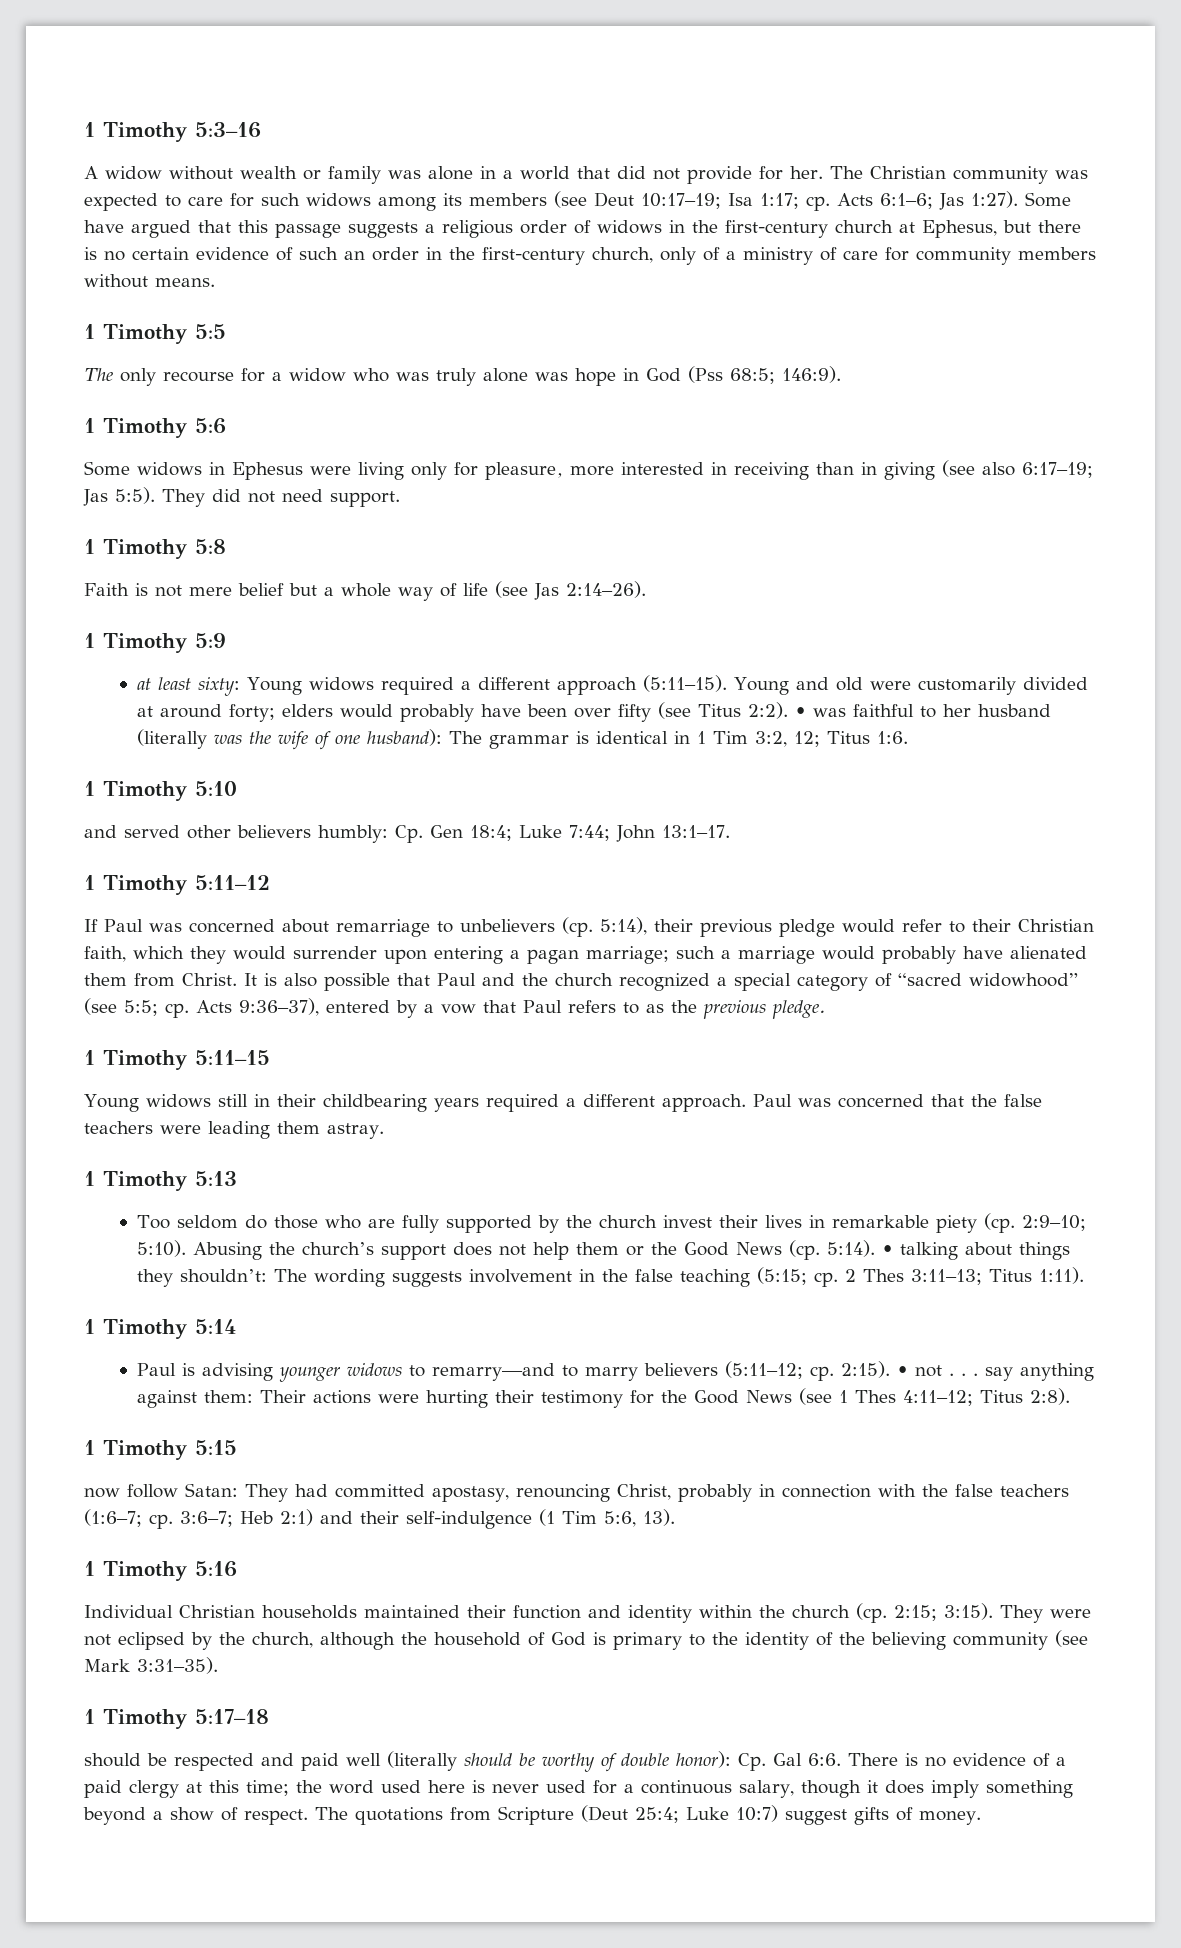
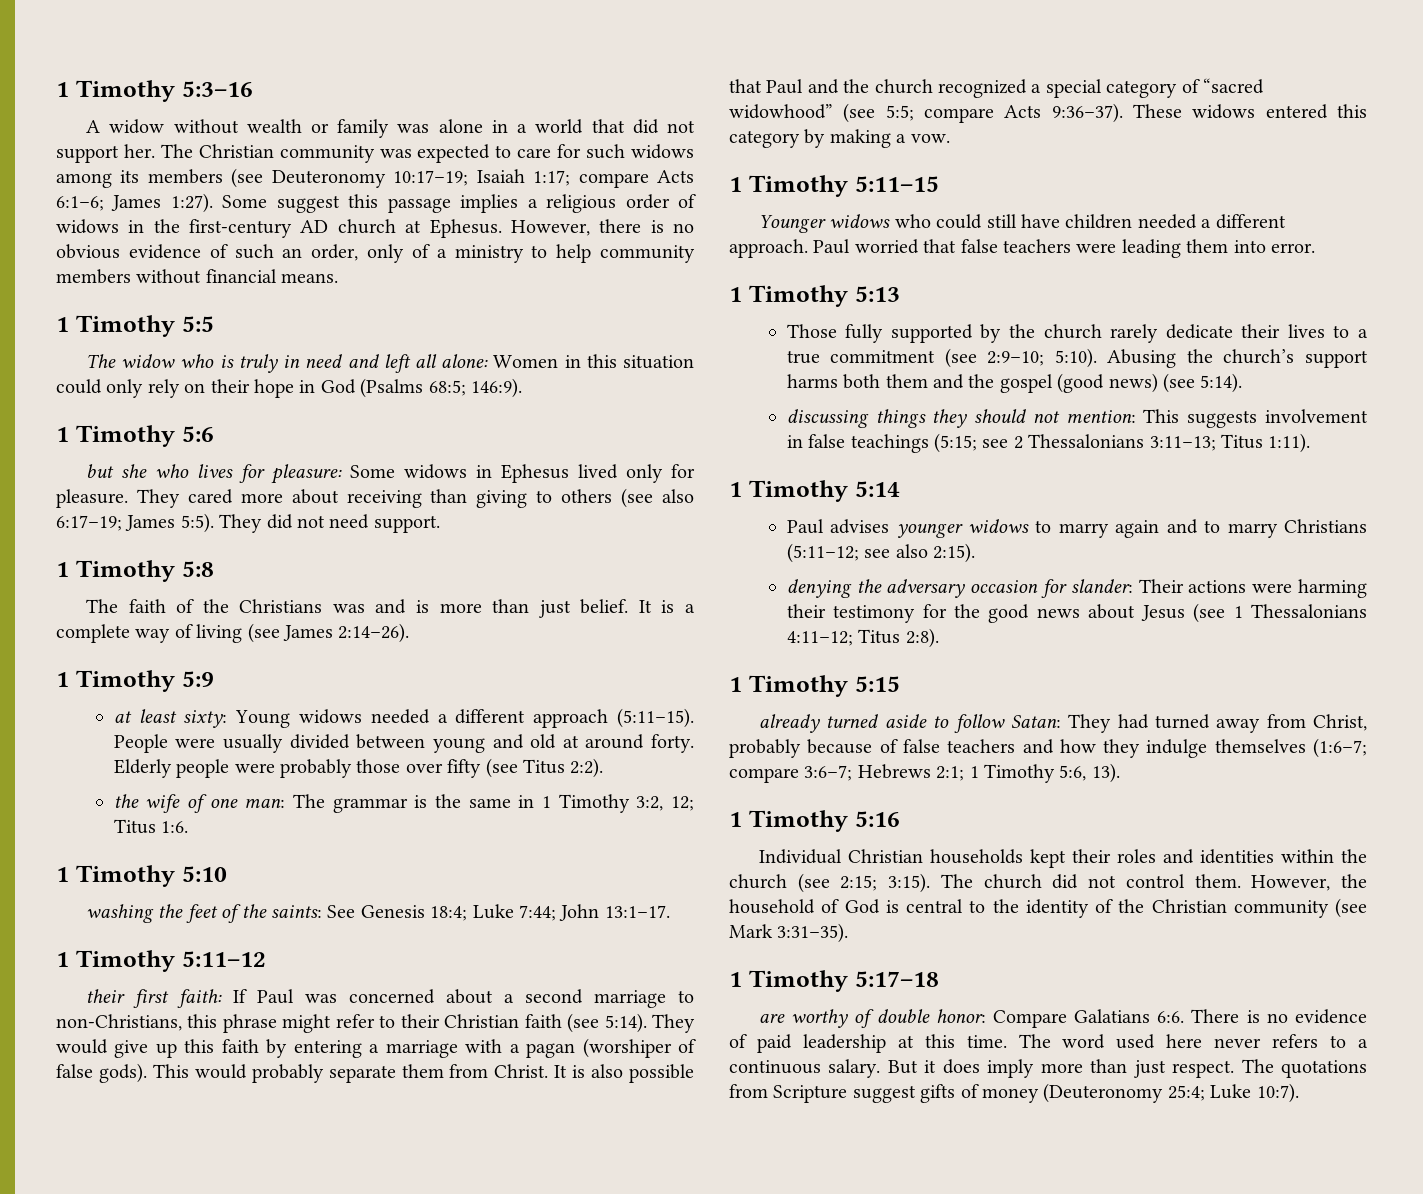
[687,166,783,184] provide for -> [56,145,119,163] support
[594,192,830,211] Deut 10:17–19; Isa 1:17; cp. -> [271,169,649,188] Deuteronomy 10:17–19; Isaiah 1:17; compare
[939,193,964,210] Jas -> [111,195,162,211] James
[84,220,231,238] have argued that -> [276,195,340,213] suggest
[348,222,418,238] suggests -> [460,194,519,213] implies
(828, 229) none -> [300,220,329,233] AD
[922,220,1031,238] Ephesus, but -> [429,219,590,238] Ephesus. However,
[132,247,189,260] certain -> [56,244,120,259] obvious
[372,247,653,265] order in the first-century church, -> [311,244,359,261] order,
[820,247,909,261] of care for -> [531,244,592,263] to help
(148, 281) none -> [205,269,277,283] financial
[120,368,568,386] only recourse for a widow who was truly alone was -> [121,354,694,373] [56,379,250,398] widow who is truly in need and left all alone: Women in this situation could only rely on their
[688,366,723,383] (Pss -> [360,378,424,398] (Psalms
[84,461,935,480] Some widows in Ephesus were living only for pleasure, more interested in receiving than in giving -> [86,464,696,484] [56,489,613,508] but she who lives for pleasure: Some widows in Ephesus lived only for pleasure. They cared more about receiving than giving to others
[83,489,108,506] Jas -> [125,515,176,531] James
[84,581,559,601] Faith is not mere belief but a whole way of life (see Jas -> [86,599,695,618] [56,623,333,643] The faith of the Christians was and is more than just belief. It is a complete way of living (see James
[380,677,454,695] required -> [370,709,430,724] needed
[733,677,1088,695] [136,704,567,722] Young and old were customarily divided at around forty; elders would probably have been -> [113,734,694,753] [113,759,401,778] People were usually divided between young and old at around forty. Elderly people were probably those
[794,704,1051,718] [136,729,242,749] • was faithful to her husband (literally was -> (604, 768) //
[366,729,442,746] husband): -> [244,799,286,808] man:
[595,731,668,744] identical -> [435,794,511,808] the same
[712,731,748,744] Tim -> [558,794,630,813] Timothy
[84,825,463,843] and served other believers humbly: Cp. Gen -> [86,904,425,923] washing the feet of the saints: See Genesis
(270, 882) none -> [86,989,223,1008] their first faith:
[336,917,1094,937] [84,946,1087,964] remarriage to unbelievers (cp. 5:14), their previous pledge would refer to their Christian faith, which they would surrender upon entering a pagan marriage; such a marriage would probably have alienated -> [504,989,695,1008] [56,1013,695,1033] [56,1038,696,1058] [56,1063,396,1083] a second marriage to non-Christians, this phrase might refer to their Christian faith (see 5:14). They would give up this faith by entering a marriage with a pagan (worshiper of false gods). This would probably separate
[165,998,826,1019] [84,1050,270,1070] [84,1094,997,1112] cp. Acts 9:36–37), entered by a vow that Paul refers to as the previous pledge. // 1 Timothy 5:11–15 // Young widows still in their childbearing years required a different approach. Paul was concerned that the -> [924,103,1367,123] [729,129,950,148] [729,175,939,197] [759,214,1286,233] [729,239,957,258] compare Acts 9:36–37). These widows entered this category by making a vow. // 1 Timothy 5:11–15 // Younger widows who could still have children needed a different approach. Paul worried that
[327,1123,384,1139] astray. -> [1233,240,1315,253] into error.
[136,1215,395,1229] Too seldom do those who are -> [786,324,837,338] Those
[662,1213,1015,1233] invest their lives in remarkable piety (cp. -> [1110,324,1368,343] [786,348,977,368] rarely dedicate their lives to a true commitment (see
[452,1240,1070,1260] [136,1267,904,1287] does not help them or the Good News (cp. 5:14). • talking about things they shouldn’t: The wording suggests involvement in the false teaching (5:15; cp. 2 Thes -> [786,373,1243,393] [786,409,1368,428] [786,433,1145,453] harms both them and the gospel (good news) (see 5:14). // discussing things they should not mention: This suggests involvement in false teachings (5:15; see 2 Thessalonians
[181,1363,273,1381] is advising -> [830,519,890,534] advises
[431,1361,1094,1381] [136,1390,253,1408] remarry—and to marry believers (5:11–12; cp. 2:15). • not . . . say anything against them: -> [1058,519,1367,538] [786,543,975,563] [786,579,1133,598] marry again and to marry Christians (5:11–12; see also 2:15). // denying the adversary occasion for slander:
[425,1390,488,1408] hurting -> [1298,579,1367,598] harming
[693,1390,792,1404] Good News -> [988,604,1185,623] good news about Jesus
[854,1390,896,1403] Thes -> [1251,604,1367,618] Thessalonians
[84,1483,1069,1502] [84,1509,597,1529] now follow Satan: They had committed apostasy, renouncing Christ, probably in connection with the false teachers (1:6–7; cp. 3:6–7; Heb 2:1) and their self-indulgence (1 Tim -> [759,714,1367,733] [729,738,1367,758] [729,764,1055,783] already turned aside to follow Satan: They had turned away from Christ, probably because of false teachers and how they indulge themselves (1:6–7; compare 3:6–7; Hebrews 2:1; 1 Timothy
[364,1605,692,1623] maintained their function and identity -> [1030,849,1275,868] kept their roles and identities
[856,1603,887,1623] (cp. -> [797,873,830,893] (see
[1000,1605,1091,1623] [84,1632,395,1650] They were not eclipsed by the church, although -> [940,874,1331,891] The church did not control them. However,
[613,1632,682,1650] primary -> [906,899,963,913] central
[871,1632,946,1650] believing -> [1151,899,1227,913] Christian
[84,1751,802,1772] should be respected and paid well (literally should be worthy of double honor): Cp. Gal -> [759,1009,1151,1028] are worthy of double honor: Compare Galatians
[1056,1757,1066,1766] [84,1780,1073,1798] [83,1807,238,1825] a paid clergy at this time; the word used here is never used for a continuous salary, though it does imply something beyond a show of -> [756,1034,1368,1053] [729,1059,1166,1078] paid leadership at this time. The word used here never refers to a continuous salary. But it does imply more than just
[581,1805,981,1825] (Deut 25:4; Luke 10:7) suggest gifts of money. -> [852,1083,1299,1103] suggest gifts of money (Deuteronomy 25:4; Luke 10:7).

